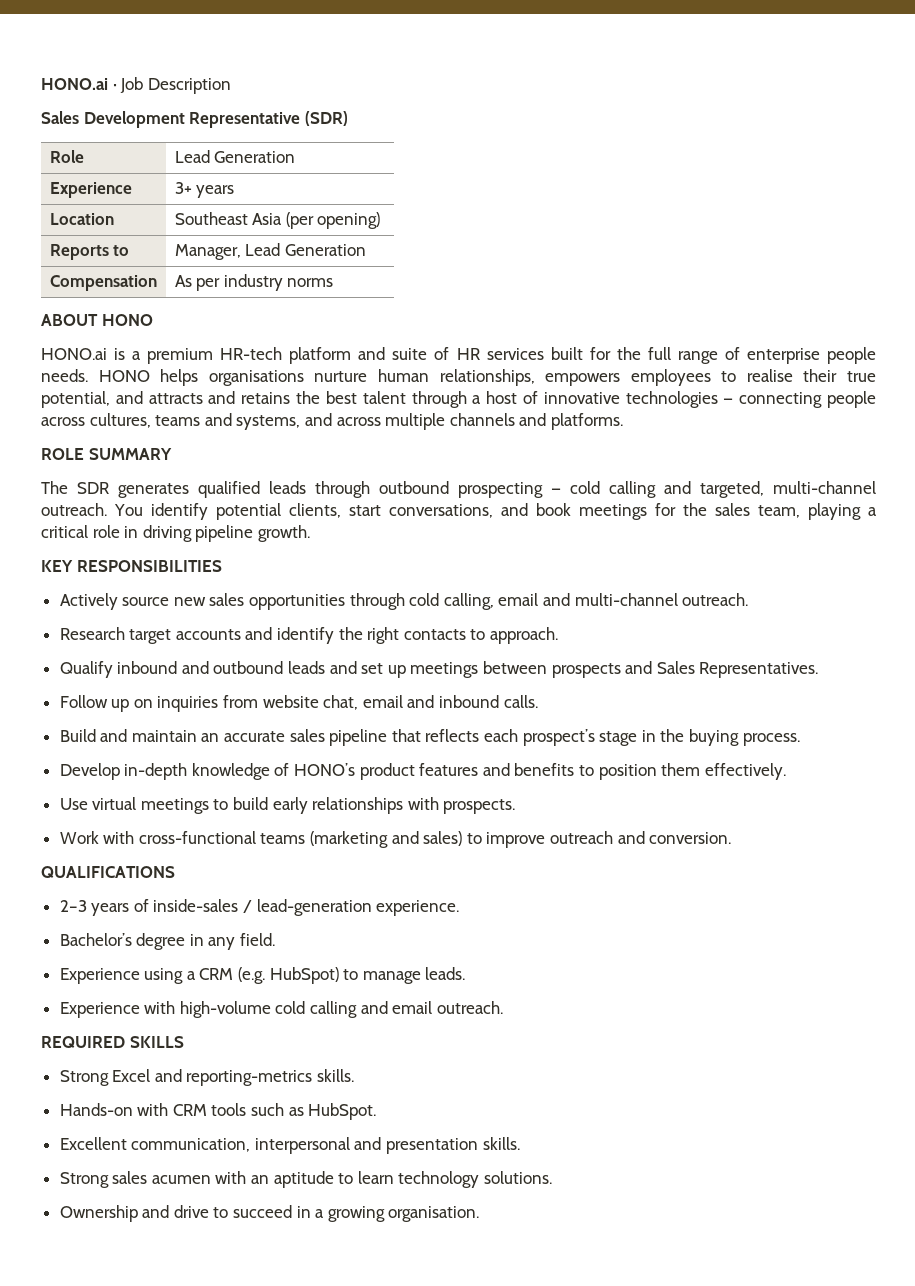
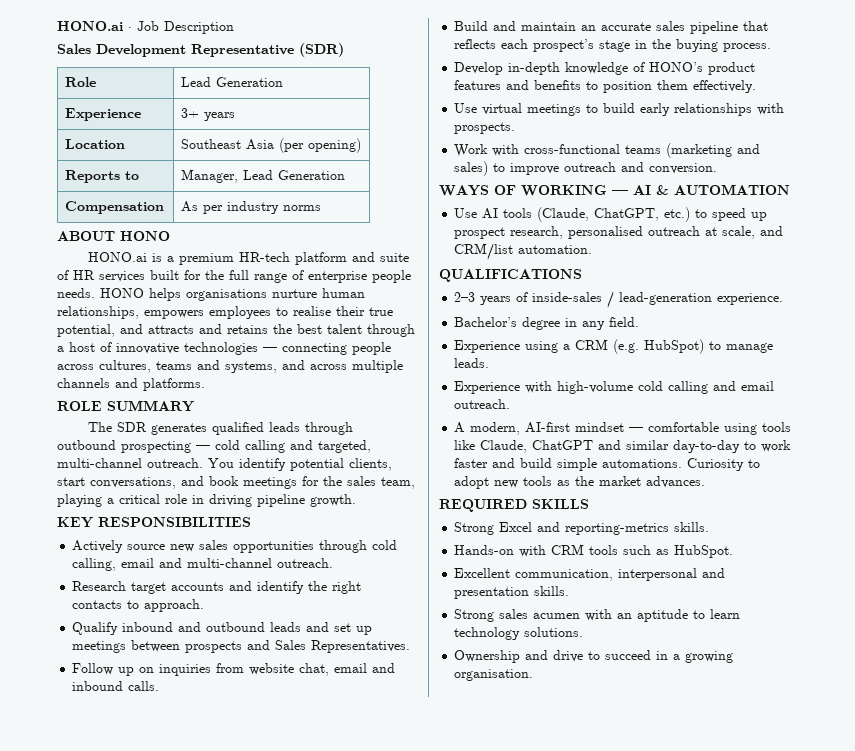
(732, 838) none -> [439,184,790,196] [454,207,768,222] [454,226,784,239] [454,243,593,260] // WAYS OF WORKING — AI & AUTOMATION // Use AI tools (Claude, ChatGPT, etc.) to speed up prospect research, personalised outreach at scale, and CRM/list automation.
(503, 1007) none -> [454,422,792,435] [454,440,792,453] [454,458,761,471] [454,476,706,489] // A modern, AI-first mindset — comfortable using tools like Claude, ChatGPT and similar day-to-day to work faster and build simple automations. Curiosity to adopt new tools as the market advances.

